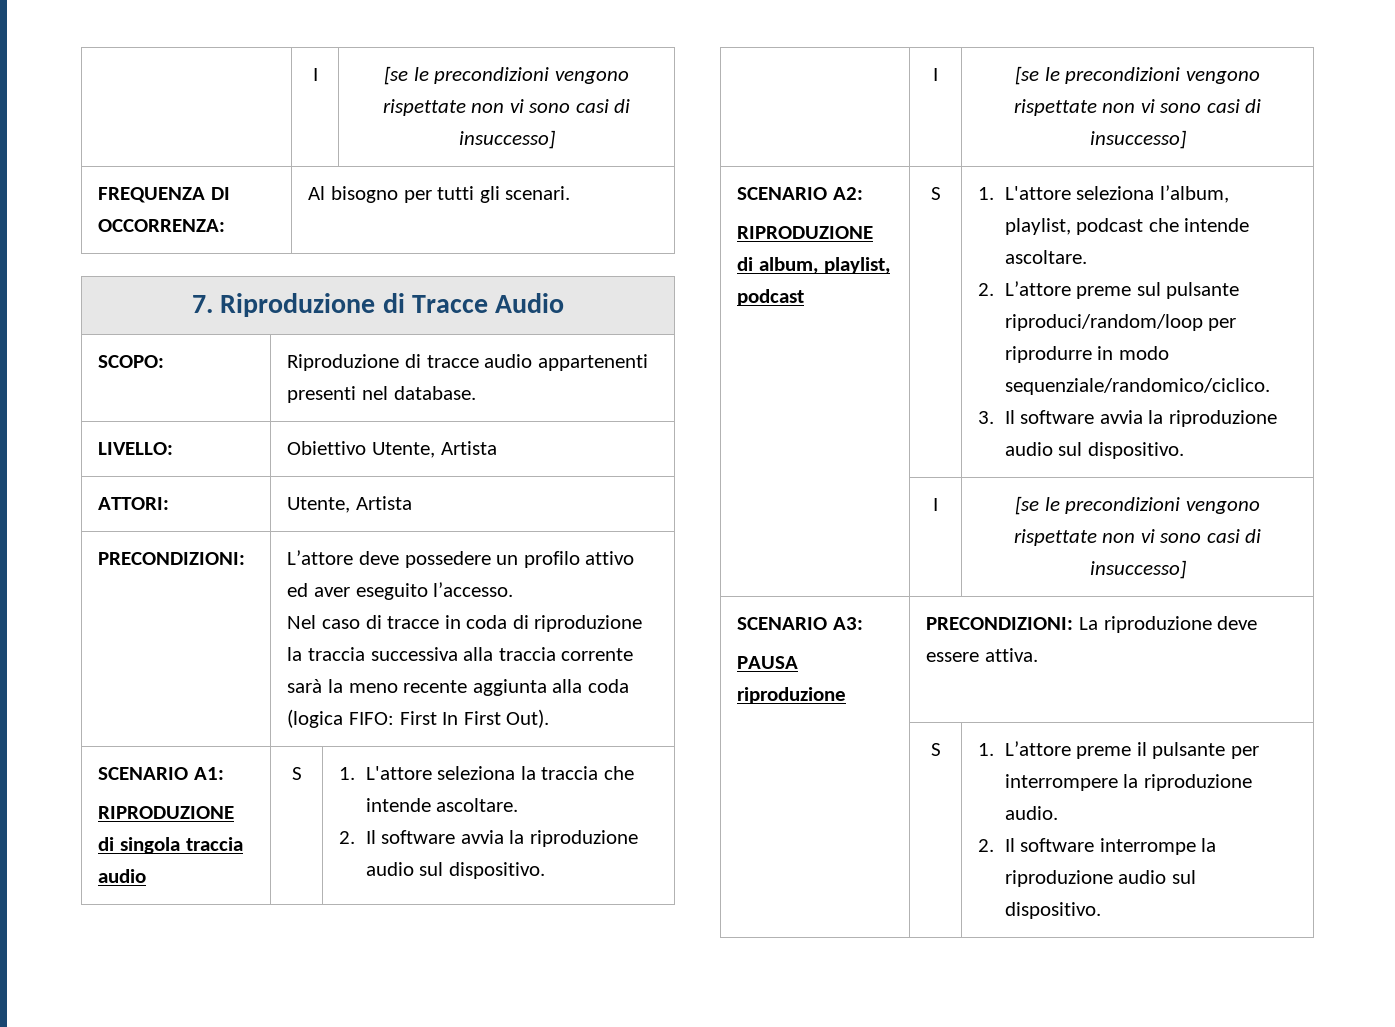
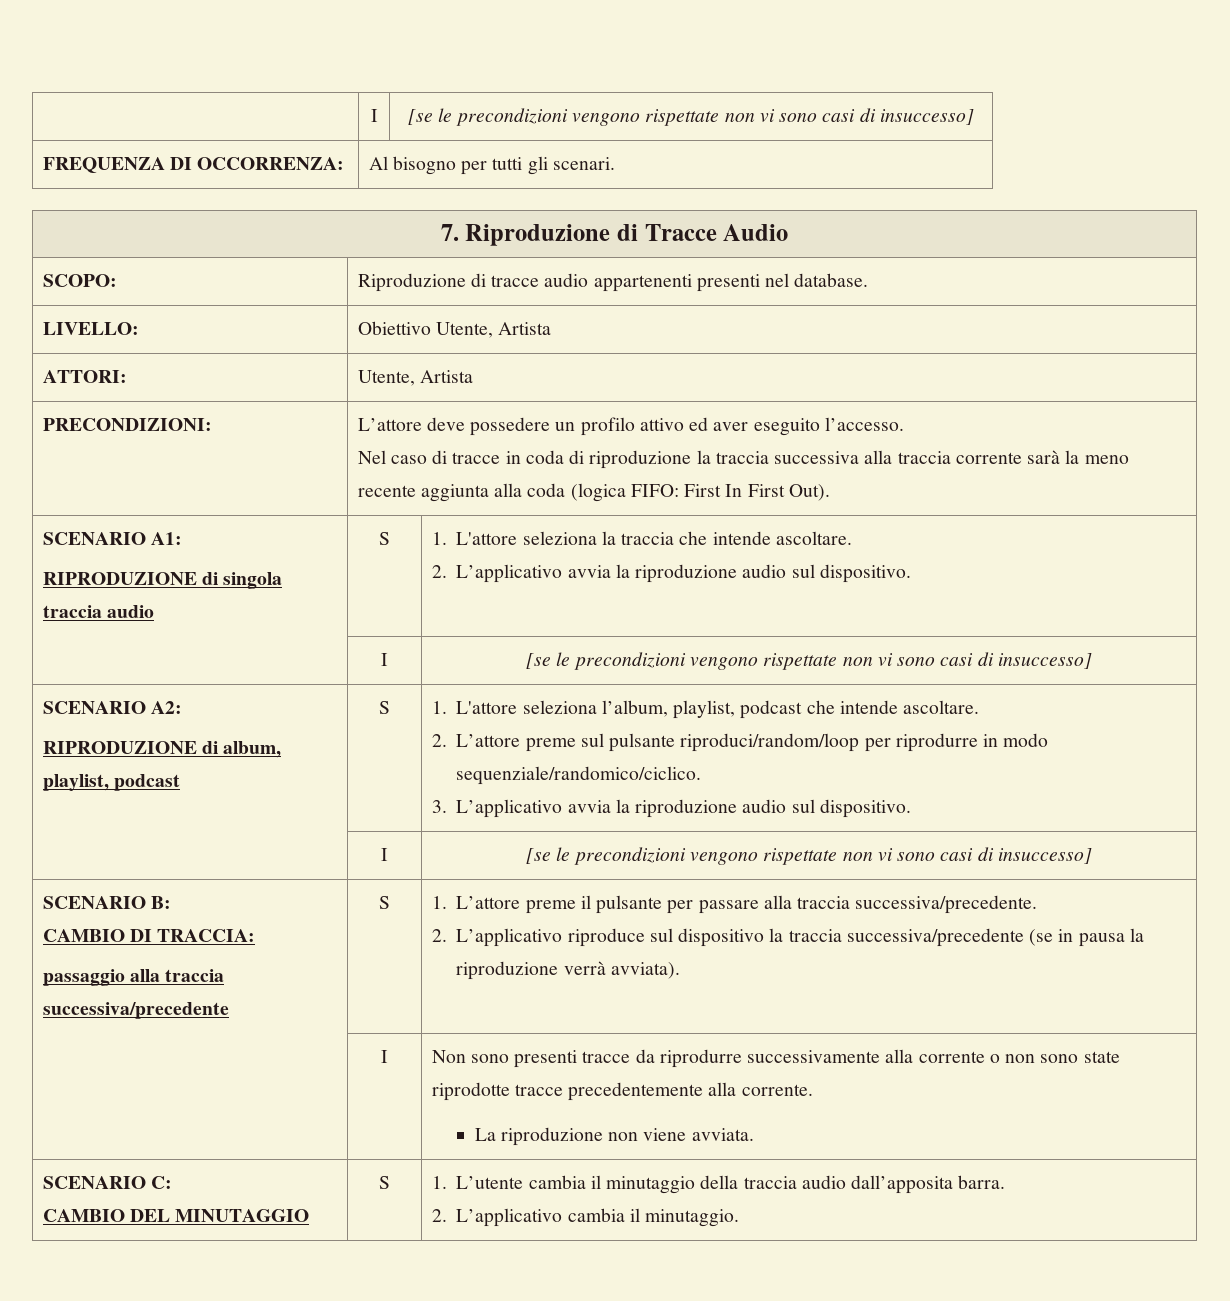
[365,830,456,844] Il software -> [456,564,563,583] L’applicativo
[1004,410,1095,424] Il software -> [456,799,563,818] L’applicativo
[833,617,864,630] [737,656,799,669] [737,687,847,704] [926,616,1258,633] [926,648,1039,662] A3: // PAUSA riproduzione | PRECONDIZIONI: La riproduzione deve essere attiva. // -> [150,896,171,909] [42,929,256,942] [42,969,225,986] [42,1002,229,1019] B: // CAMBIO DI TRACCIA: // passaggio alla traccia successiva/precedente
[1004,774,1252,791] [1004,806,1058,820] [978,838,1217,855] [1004,870,1196,887] [1004,902,1101,919] interrompere la riproduzione audio. // 2. Il software interrompe la riproduzione audio sul dispositivo. -> [698,895,1038,914] [431,928,1144,947] [456,961,680,980] [381,1050,388,1063] [431,1049,1120,1068] [431,1082,813,1101] [474,1127,754,1146] [42,1176,172,1189] [42,1209,310,1222] [379,1176,390,1189] [431,1175,1006,1194] [431,1208,740,1227] passare alla traccia successiva/precedente. // 2. L’applicativo riproduce sul dispositivo la traccia successiva/precedente (se in pausa la riproduzione verrà avviata). // | I | Non sono presenti tracce da riprodurre successivamente alla corrente o non sono state riprodotte tracce precedentemente alla corrente. // La riproduzione non viene avviata. // SCENARIO C: // CAMBIO DEL MINUTAGGIO | S | 1. L’utente cambia il minutaggio della traccia audio dall’apposita barra. // 2. L’applicativo cambia il minutaggio.

